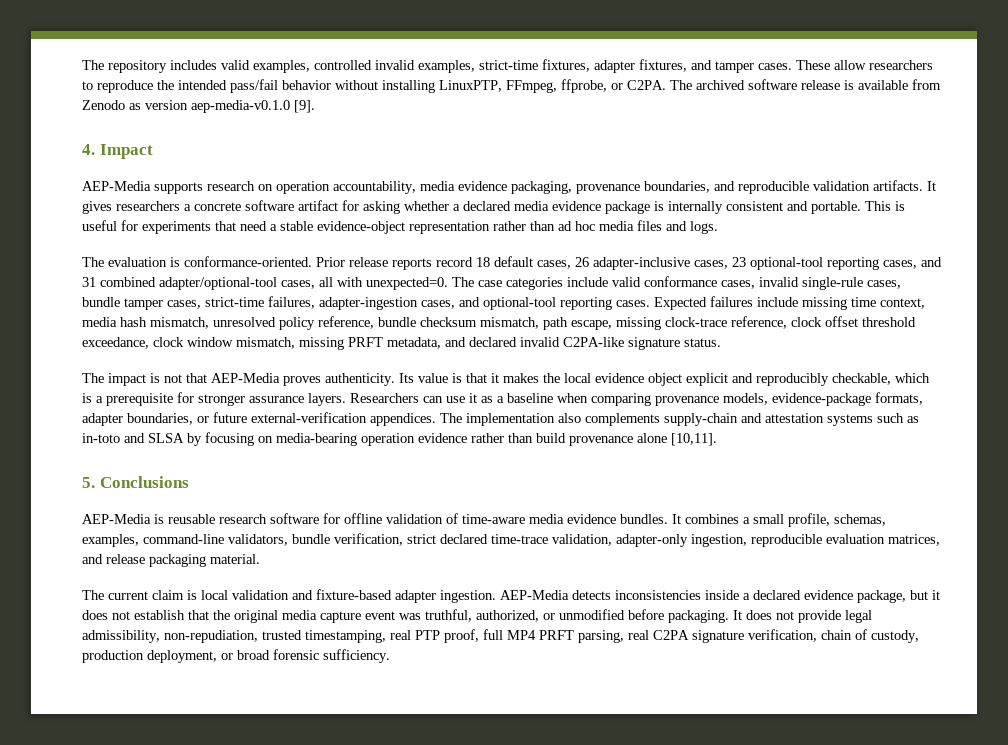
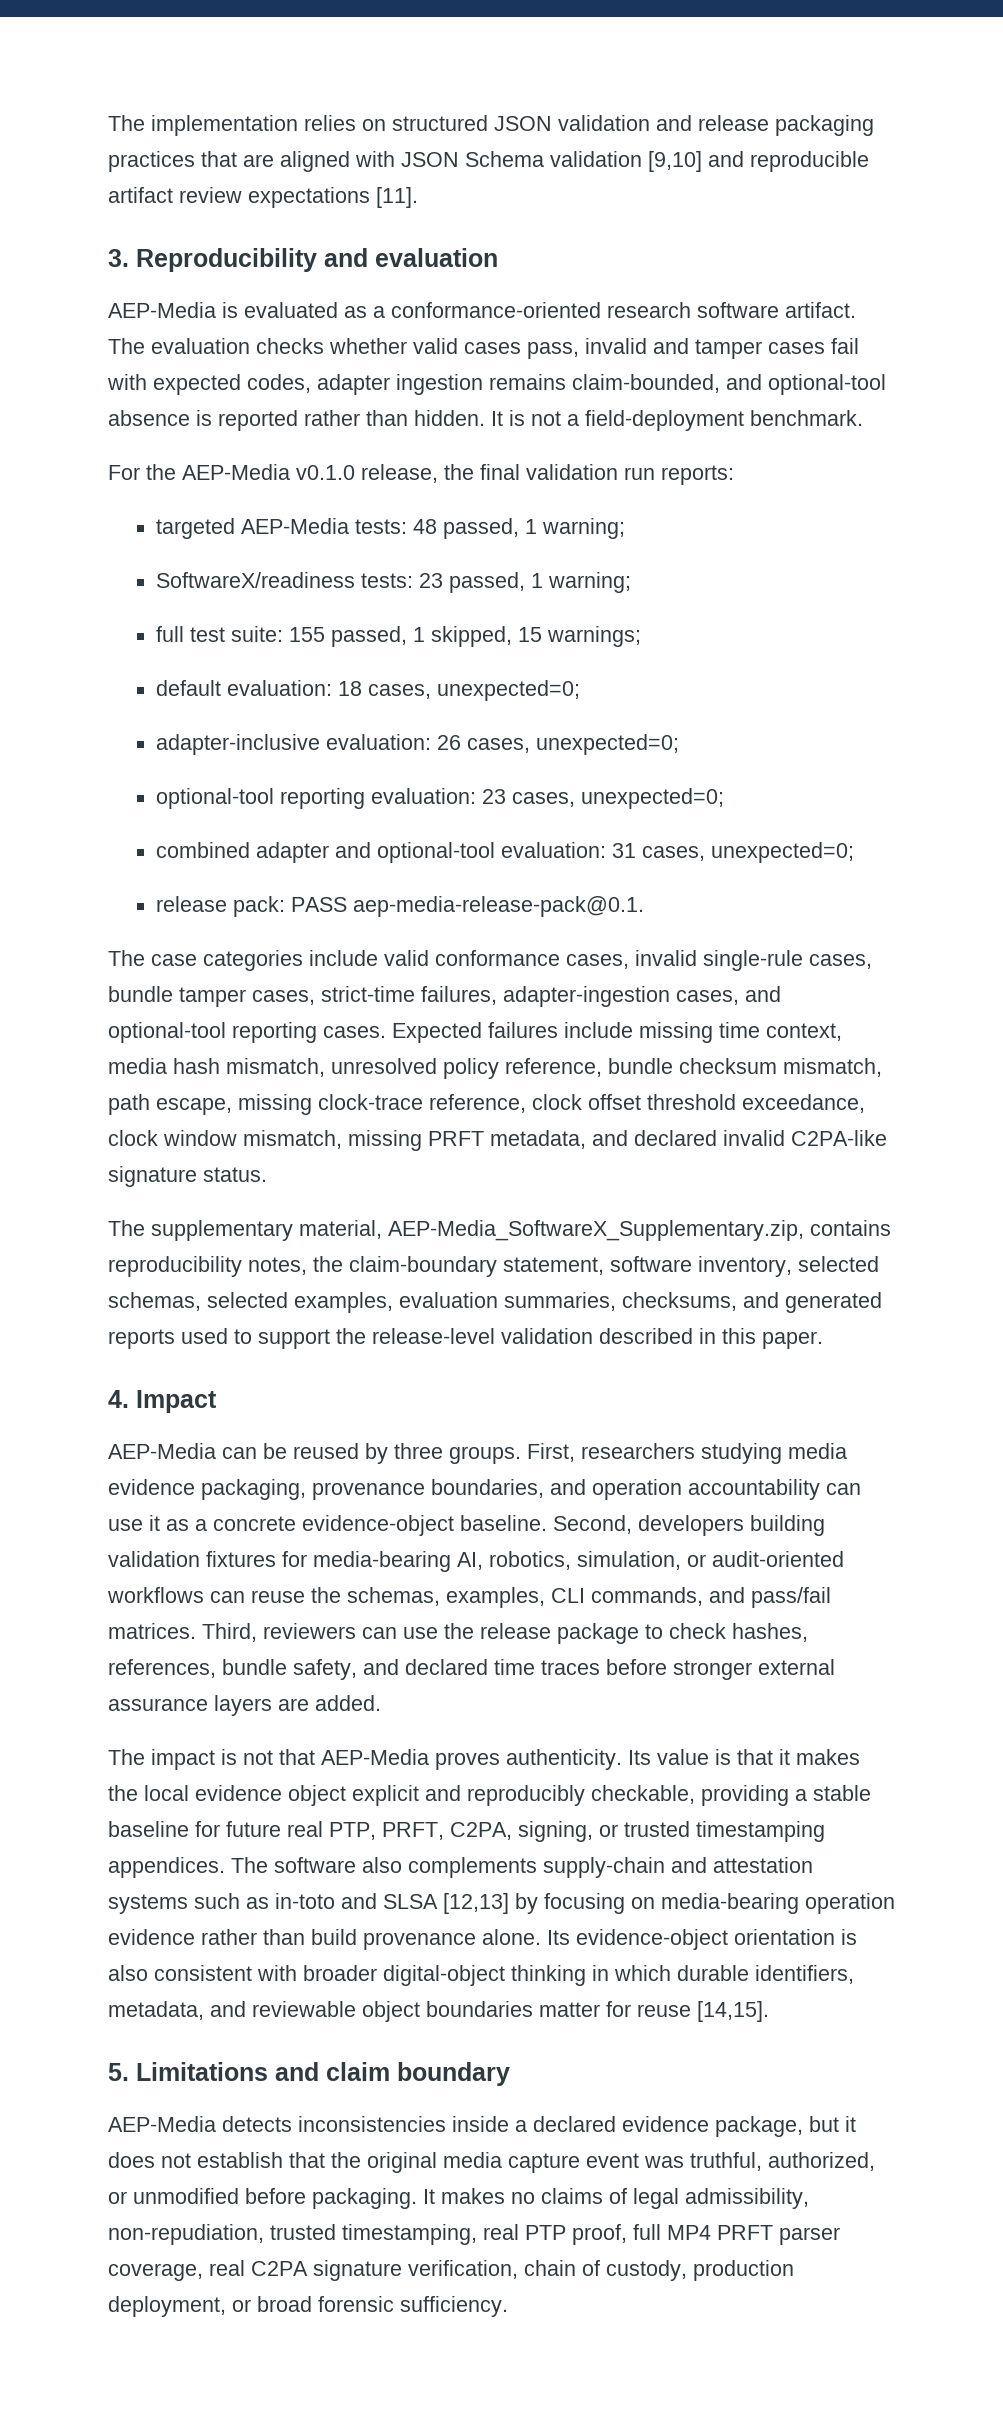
[82,59,933,73] [82,79,941,93] [82,100,315,113] [82,144,153,159] [82,180,936,194] [82,200,905,214] [82,220,718,234] [82,256,942,270] [82,277,448,290] The repository includes valid examples, controlled invalid examples, strict-time fixtures, adapter fixtures, and tamper cases. These allow researchers to reproduce the intended pass/fail behavior without installing LinuxPTP, FFmpeg, ffprobe, or C2PA. The archived software release is available from Zenodo as version aep-media-v0.1.0 [9]. // 4. Impact // AEP-Media supports research on operation accountability, media evidence packaging, provenance boundaries, and reproducible validation artifacts. It gives researchers a concrete software artifact for asking whether a declared media evidence package is internally consistent and portable. This is useful for experiments that need a stable evidence-object representation rather than ad hoc media files and logs. // The evaluation is conformance-oriented. Prior release reports record 18 default cases, 26 adapter-inclusive cases, 23 optional-tool reporting cases, and 31 combined adapter/optional-tool cases, all with unexpected=0. -> [108,115,874,136] [108,151,869,172] [108,187,418,208] [108,248,498,272] [108,302,856,318] [108,338,859,359] [107,374,886,395] [108,410,863,431] [108,464,734,485] [155,518,625,539] [155,572,631,593] [155,626,641,647] [155,680,580,701] [155,734,679,755] [155,788,724,809] [155,842,854,863] [155,896,644,917] The implementation relies on structured JSON validation and release packaging practices that are aligned with JSON Schema validation [9,10] and reproducible artifact review expectations [11]. // 3. Reproducibility and evaluation // AEP-Media is evaluated as a conformance-oriented research software artifact. The evaluation checks whether valid cases pass, invalid and tamper cases fail with expected codes, adapter ingestion remains claim-bounded, and optional-tool absence is reported rather than hidden. It is not a field-deployment benchmark. // For the AEP-Media v0.1.0 release, the final validation run reports: // targeted AEP-Media tests: 48 passed, 1 warning; // SoftwareX/readiness tests: 23 passed, 1 warning; // full test suite: 155 passed, 1 skipped, 15 warnings; // default evaluation: 18 cases, unexpected=0; // adapter-inclusive evaluation: 26 cases, unexpected=0; // optional-tool reporting evaluation: 23 cases, unexpected=0; // combined adapter and optional-tool evaluation: 31 cases, unexpected=0; // release pack: PASS aep-media-release-pack@0.1. //
(721, 342) none -> [108,1220,891,1241] [108,1256,879,1277] [108,1292,882,1313] [108,1328,823,1349] [108,1390,217,1413] [108,1443,847,1464] [108,1479,861,1500] [108,1515,825,1536] [108,1551,844,1572] [107,1587,831,1608] [108,1623,808,1644] [108,1659,835,1680] [108,1695,381,1716] // The supplementary material, AEP-Media_SoftwareX_Supplementary.zip, contains reproducibility notes, the claim-boundary statement, software inventory, selected schemas, selected examples, evaluation summaries, checksums, and generated reports used to support the release-level validation described in this paper. // 4. Impact // AEP-Media can be reused by three groups. First, researchers studying media evidence packaging, provenance boundaries, and operation accountability can use it as a concrete evidence-object baseline. Second, developers building validation fixtures for media-bearing AI, robotics, simulation, or audit-oriented workflows can reuse the schemas, examples, CLI commands, and pass/fail matrices. Third, reviewers can use the release package to check hashes, references, bundle safety, and declared time traces before stronger external assurance layers are added.
[895,373,930,383] [82,392,923,406] [82,412,367,426] which is a prerequisite for stronger assurance layers. Researchers can use it as a baseline when comparing provenance models, evidence-package formats, adapter boundaries, or future external-verification -> [701,1785,871,1806] [108,1821,825,1842] providing a stable baseline for future real PTP, PRFT, C2PA, signing, or trusted timestamping
[466,413,555,426] implementation -> [274,1857,356,1873] software
(184, 438) none -> [443,1893,509,1914] [12,13]
[637,433,717,446] [82,476,189,488] [82,513,886,527] [82,533,940,547] [82,554,260,567] [82,589,496,603] alone [10,11]. // 5. Conclusions // AEP-Media is reusable research software for offline validation of time-aware media evidence bundles. It combines a small profile, schemas, examples, command-line validators, bundle verification, strict declared time-trace validation, adapter-only ingestion, reproducible evaluation matrices, and release packaging material. // The current claim is local validation and fixture-based adapter ingestion. -> [482,1929,857,1950] [108,1965,854,1986] [108,2001,769,2022] [108,2062,510,2086] alone. Its evidence-object orientation is also consistent with broader digital-object thinking in which durable identifiers, metadata, and reviewable object boundaries matter for reuse [14,15]. // 5. Limitations and claim boundary //
[746,610,841,623] does not provide -> [441,2188,627,2204] makes no claims of
[578,630,624,643] parsing, -> [779,2227,840,2245] [108,2263,203,2281] parser coverage,

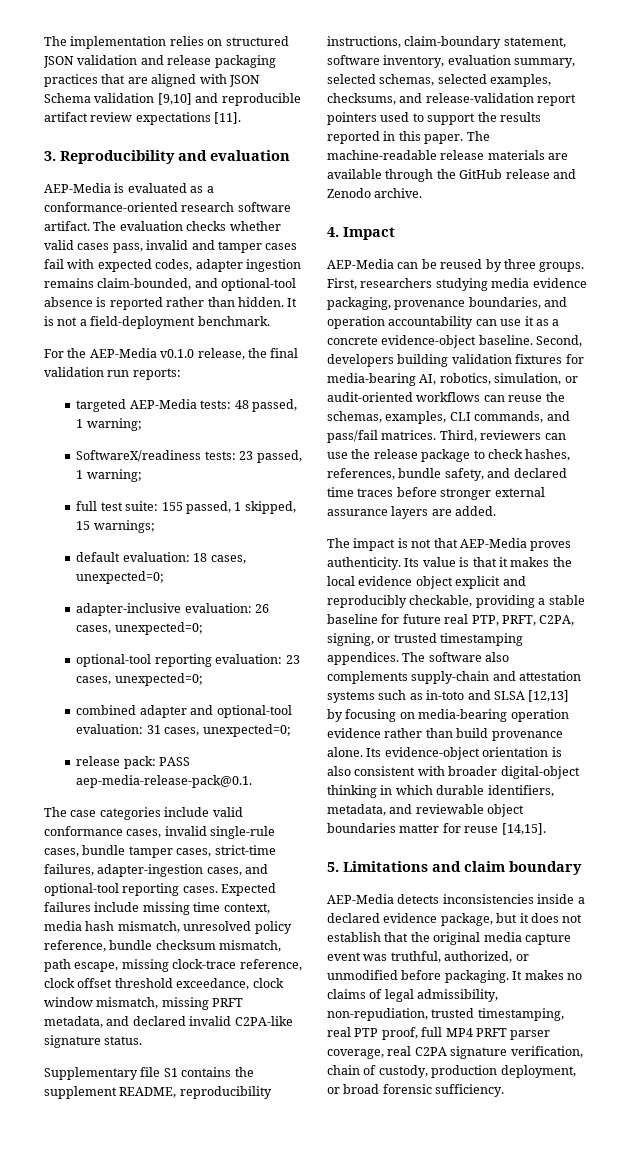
[108,1220,891,1241] [108,1256,343,1277] The supplementary material, AEP-Media_SoftwareX_Supplementary.zip, contains reproducibility notes, the -> [44,1067,254,1080] [44,1086,272,1099] [327,36,401,48] Supplementary file S1 contains the supplement README, reproducibility instructions,
(792, 1266) none -> [447,55,576,68] evaluation summary,
[399,1292,882,1313] [108,1329,175,1349] evaluation summaries, checksums, and generated reports -> [327,93,577,106] [327,112,377,125] checksums, and release-validation report pointers
[372,1328,693,1344] release-level validation described -> [499,112,541,122] [327,131,380,144] results reported
(823, 1340) none -> [466,131,490,141] [327,150,569,160] [327,169,576,182] [327,188,423,198] The machine-readable release materials are available through the GitHub release and Zenodo archive.

